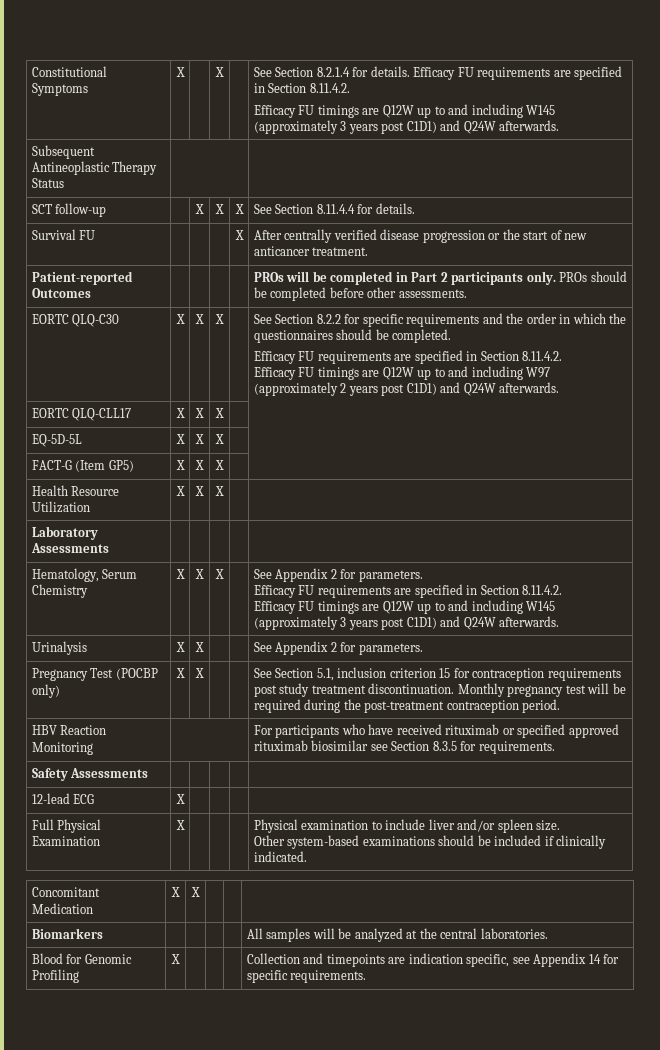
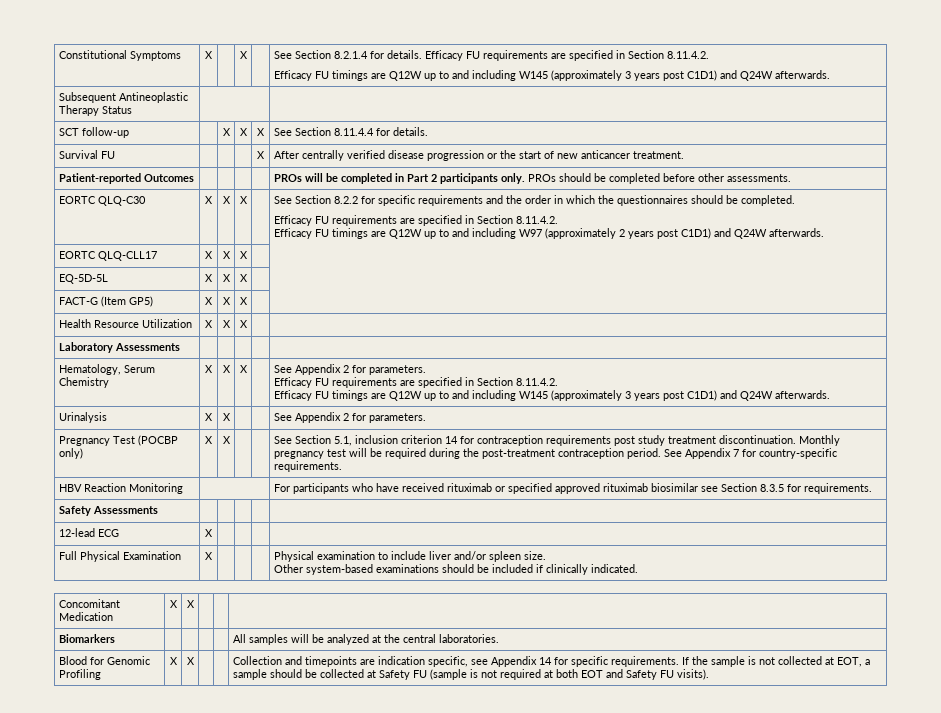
[439,668,451,678] 15 -> [444,436,458,444] 14
(561, 706) none -> [663,448,837,459] [273,461,342,472] See Appendix 7 for country-specific requirements.
(180, 959) none -> [186,657,195,665] X
(367, 976) none -> [681,656,870,667] [232,669,709,680] If the sample is not collected at EOT, a sample should be collected at Safety FU (sample is not required at both EOT and Safety FU visits).

